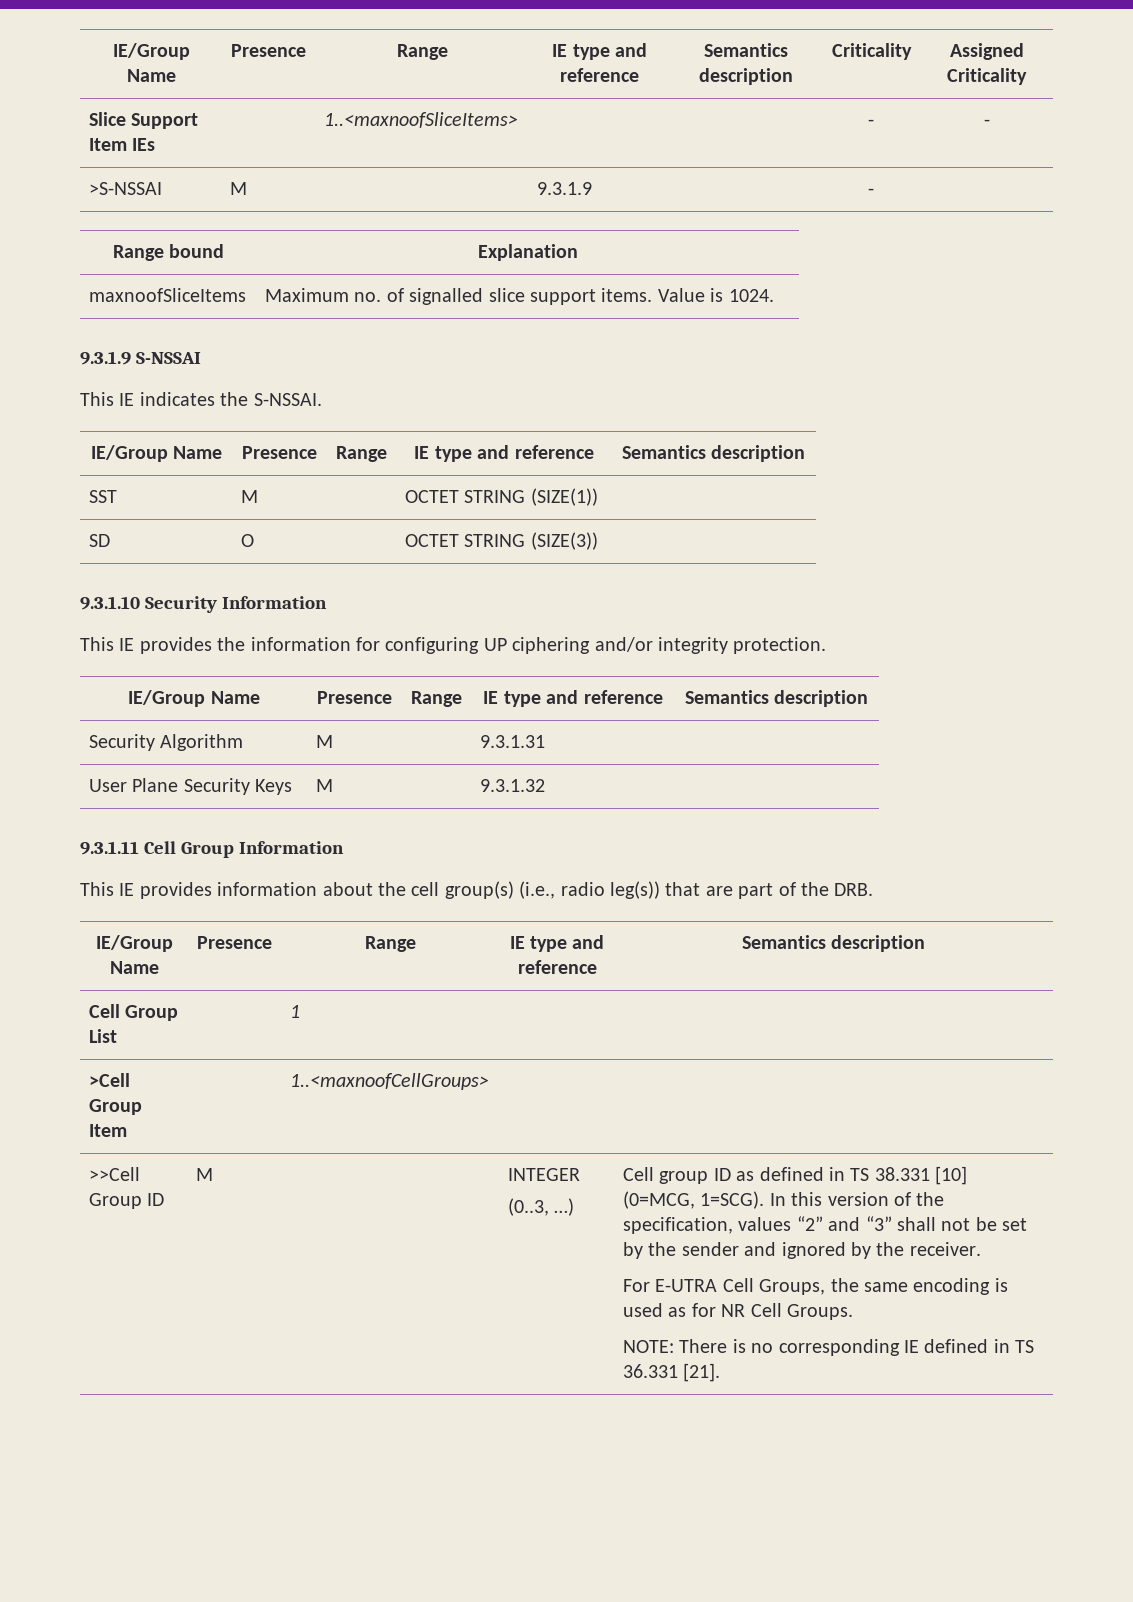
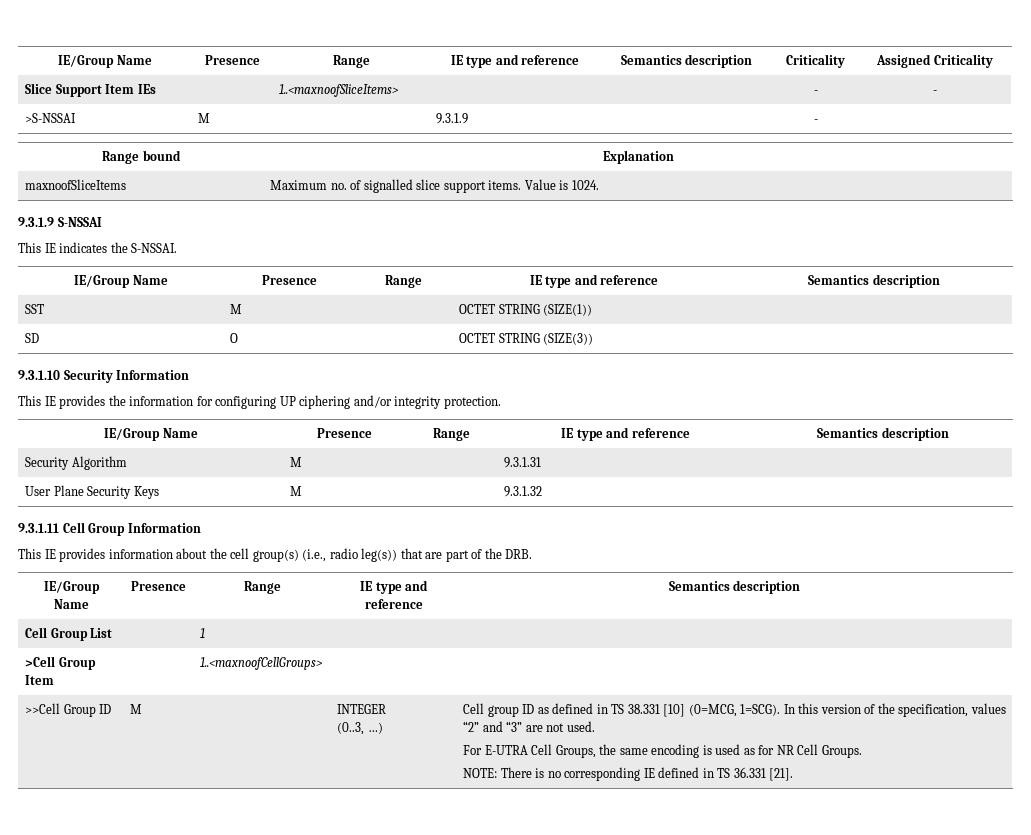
[897,1217,1028,1231] [623,1242,981,1259] shall not be set by the sender and ignored by the receiver. -> [525,721,595,732] are not used.

